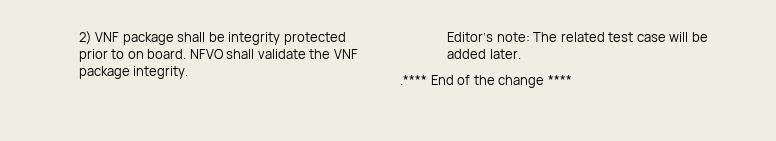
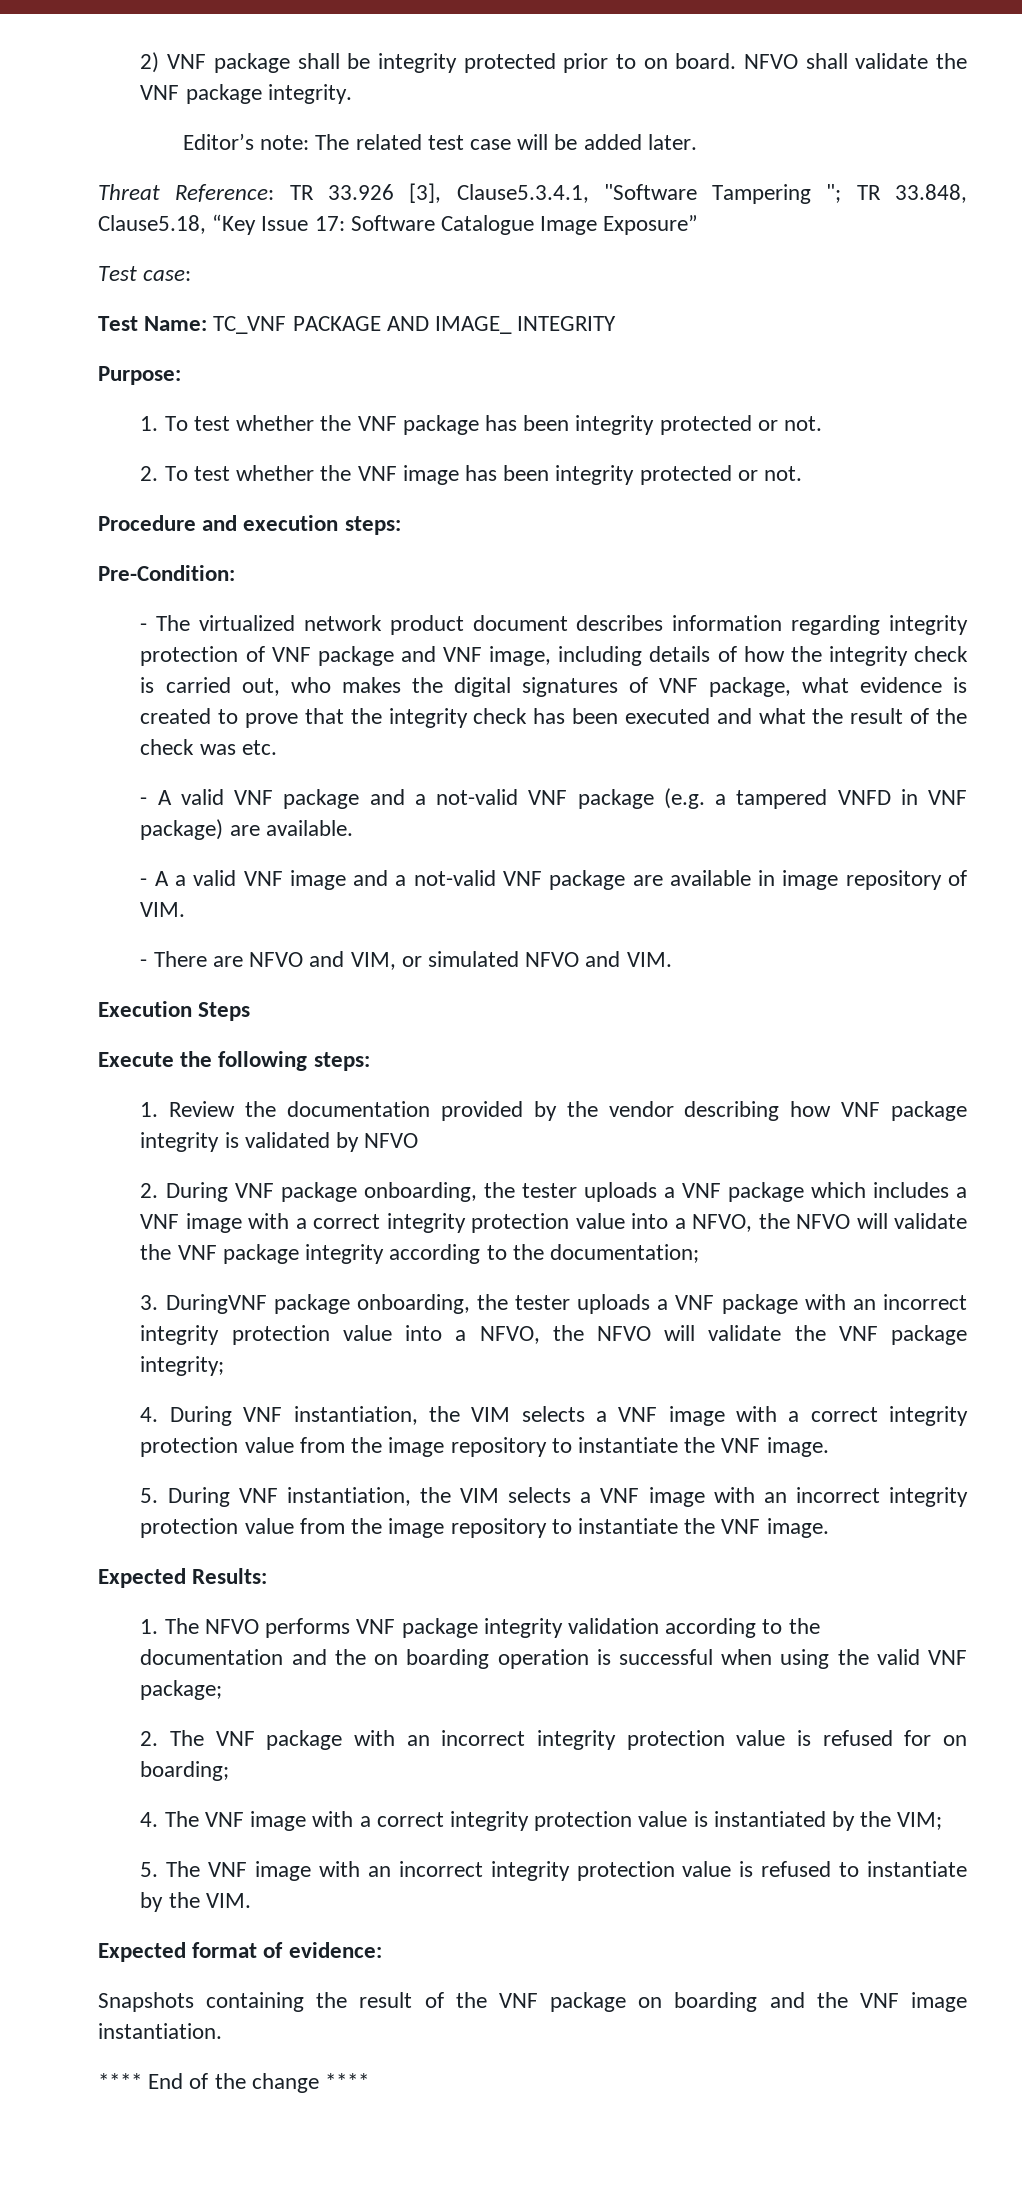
[400,75,427,85] .**** -> [98,183,967,204] [98,214,699,235] [98,266,192,281] [98,316,617,334] [98,366,181,385] [140,415,822,435] [140,465,802,485] [98,515,401,535] [98,565,235,581] [140,615,968,635] [140,646,969,666] [140,677,968,697] [140,708,967,728] [140,739,277,755] [140,788,967,809] [140,819,353,840] [140,870,968,890] [140,902,186,917] [140,951,672,970] [98,1001,251,1021] [98,1051,370,1071] [140,1101,967,1121] [140,1132,419,1152] [140,1182,968,1202] [140,1213,967,1233] [140,1244,699,1264] [140,1294,967,1314] [140,1325,968,1345] [140,1356,225,1376] [140,1406,968,1426] [140,1437,829,1457] [140,1487,969,1507] [140,1518,829,1538] [98,1568,268,1588] [140,1618,820,1638] [140,1649,968,1669] [140,1680,223,1700] [140,1730,967,1750] [140,1761,230,1781] [140,1811,943,1831] [140,1861,967,1881] [140,1892,251,1912] [98,1942,382,1962] [98,1992,968,2012] [98,2023,222,2039] [98,2073,142,2089] Threat Reference: TR 33.926 [3], Clause5.3.4.1, "Software Tampering "; TR 33.848, Clause5.18, “Key Issue 17: Software Catalogue Image Exposure” // Test case: // Test Name: TC_VNF PACKAGE AND IMAGE_ INTEGRITY // Purpose: // 1. To test whether the VNF package has been integrity protected or not. // 2. To test whether the VNF image has been integrity protected or not. // Procedure and execution steps: // Pre-Condition: // - The virtualized network product document describes information regarding integrity protection of VNF package and VNF image, including details of how the integrity check is carried out, who makes the digital signatures of VNF package, what evidence is created to prove that the integrity check has been executed and what the result of the check was etc. // - A valid VNF package and a not-valid VNF package (e.g. a tampered VNFD in VNF package) are available. // - A a valid VNF image and a not-valid VNF package are available in image repository of VIM. // - There are NFVO and VIM, or simulated NFVO and VIM. // Execution Steps // Execute the following steps: // 1. Review the documentation provided by the vendor describing how VNF package integrity is validated by NFVO // 2. During VNF package onboarding, the tester uploads a VNF package which includes a VNF image with a correct integrity protection value into a NFVO, the NFVO will validate the VNF package integrity according to the documentation; // 3. DuringVNF package onboarding, the tester uploads a VNF package with an incorrect integrity protection value into a NFVO, the NFVO will validate the VNF package integrity; // 4. During VNF instantiation, the VIM selects a VNF image with a correct integrity protection value from the image repository to instantiate the VNF image. // 5. During VNF instantiation, the VIM selects a VNF image with an incorrect integrity protection value from the image repository to instantiate the VNF image. // Expected Results: // 1. The NFVO performs VNF package integrity validation according to the documentation and the on boarding operation is successful when using the valid VNF package; // 2. The VNF package with an incorrect integrity protection value is refused for on boarding; // 4. The VNF image with a correct integrity protection value is instantiated by the VIM; // 5. The VNF image with an incorrect integrity protection value is refused to instantiate by the VIM. // Expected format of evidence: // Snapshots containing the result of the VNF package on boarding and the VNF image instantiation. // ****

